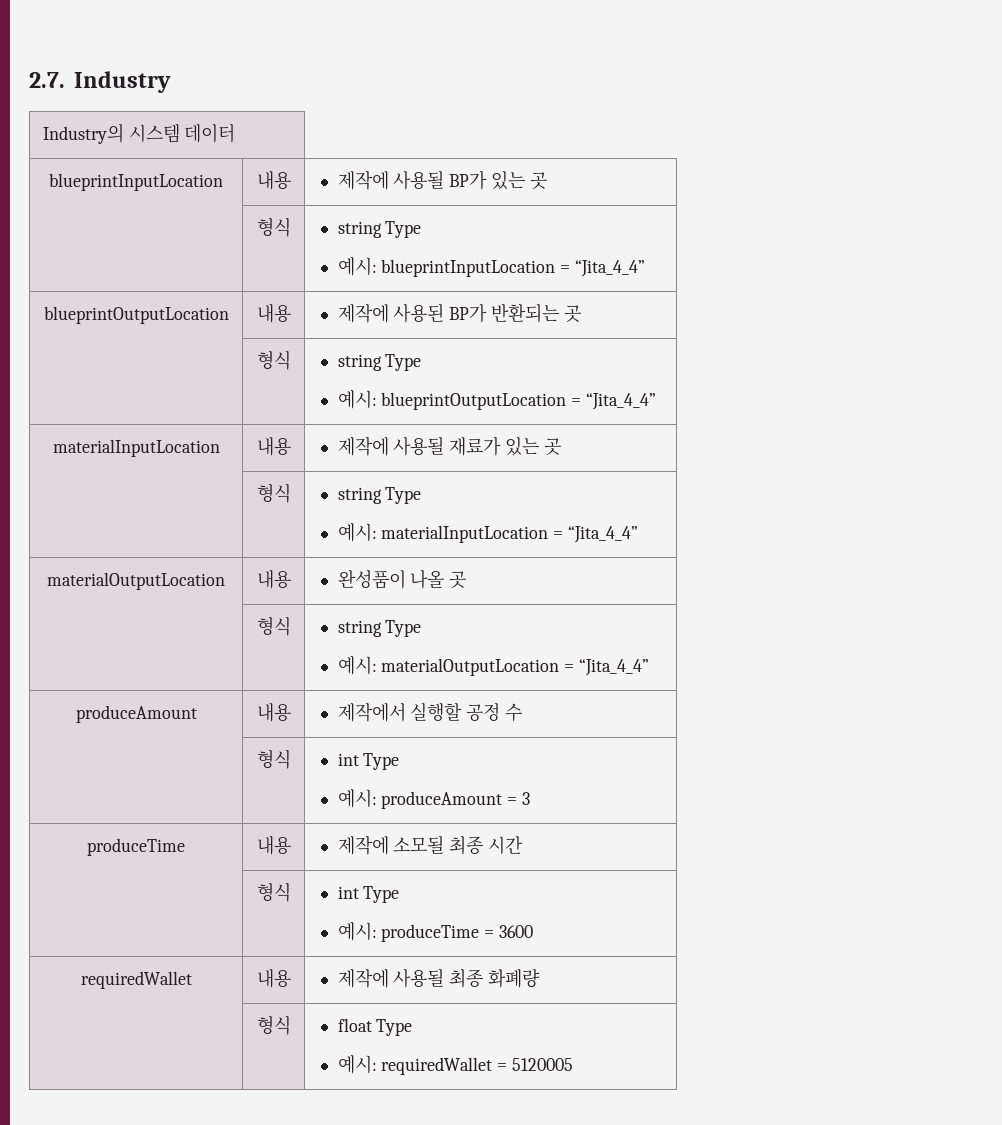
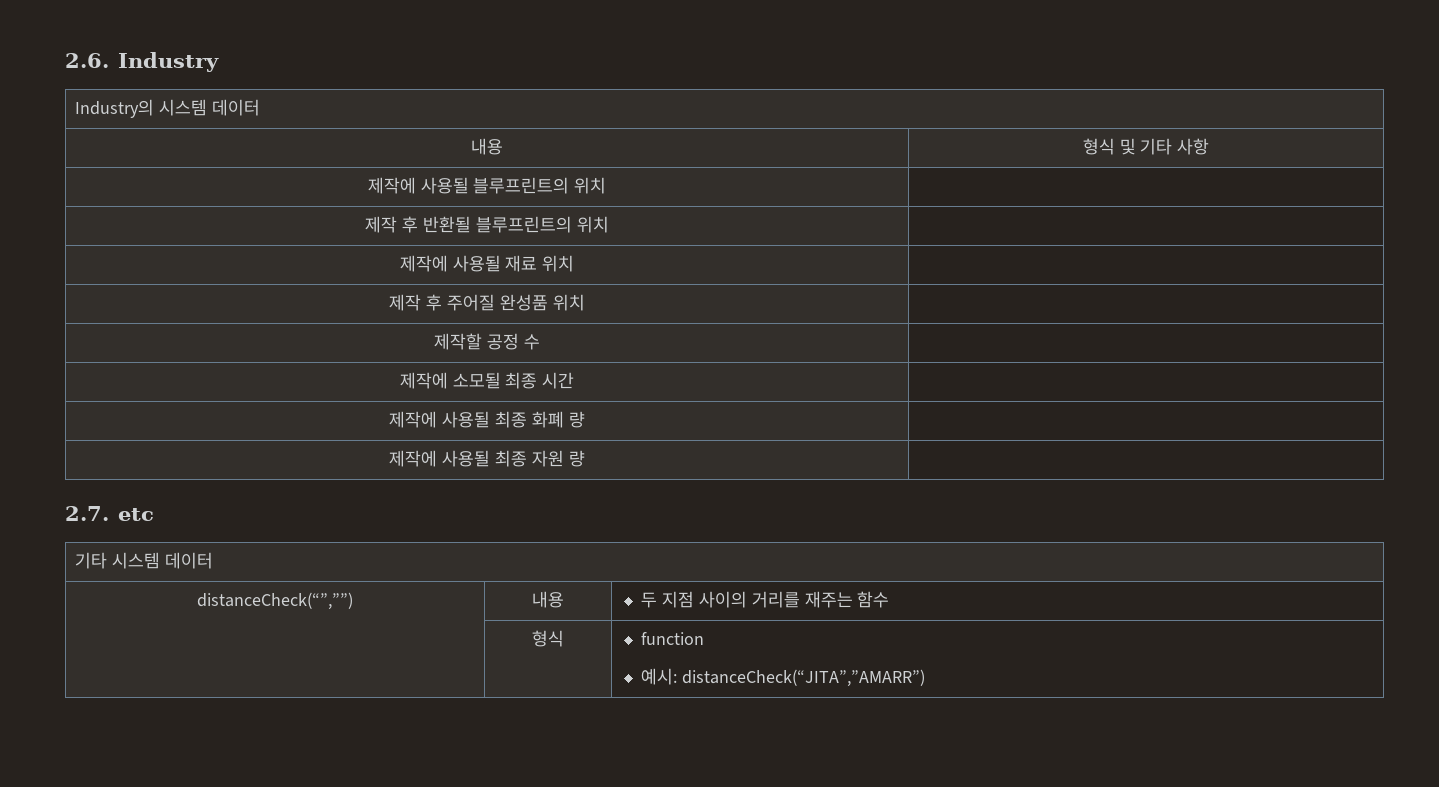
[29,72,65,88] 2.7. -> [65,53,109,68] 2.6.
[49,173,223,191] [256,171,291,190] [337,171,547,190] [256,218,291,237] [337,221,422,238] [337,257,646,277] [43,306,229,324] [256,304,291,323] [337,304,581,323] [256,351,291,370] [337,354,422,371] [337,390,657,410] [52,439,220,457] [256,437,291,456] [337,437,561,456] [256,484,291,503] [337,487,422,504] [337,523,639,543] [47,572,225,590] [256,570,291,589] [337,570,467,589] [256,617,291,636] [337,620,422,637] [337,656,650,676] [75,705,197,723] [256,703,291,722] [337,703,523,722] [256,750,291,769] [337,753,400,770] [337,789,531,809] [87,838,185,856] [256,836,291,855] [337,836,524,855] [256,883,291,902] [337,886,400,903] [337,922,534,942] [80,971,192,989] [256,969,291,988] [337,969,541,988] [256,1016,291,1035] [337,1018,413,1036] [337,1055,574,1075] blueprintInputLocation | 내용 | 제작에 사용될 BP가 있는 곳 // | 형식 | string Type // 예시: blueprintInputLocation = “Jita_4_4” // blueprintOutputLocation | 내용 | 제작에 사용된 BP가 반환되는 곳 // | 형식 | string Type // 예시: blueprintOutputLocation = “Jita_4_4” // materialInputLocation | 내용 | 제작에 사용될 재료가 있는 곳 // | 형식 | string Type // 예시: materialInputLocation = “Jita_4_4” // materialOutputLocation | 내용 | 완성품이 나올 곳 // | 형식 | string Type // 예시: materialOutputLocation = “Jita_4_4” // produceAmount | 내용 | 제작에서 실행할 공정 수 // | 형식 | int Type // 예시: produceAmount = 3 // produceTime | 내용 | 제작에 소모될 최종 시간 // | 형식 | int Type // 예시: produceTime = 3600 // requiredWallet | 내용 | 제작에 사용될 최종 화폐량 // | 형식 | float Type // 예시: requiredWallet = 5120005 -> [471,138,503,155] [1082,138,1210,155] [367,177,607,194] [365,216,609,233] [399,255,575,272] [389,294,585,311] [434,333,540,350] [399,372,575,389] [389,411,585,428] [389,450,585,467] [65,506,154,521] [75,552,214,569] [197,592,353,610] [532,591,564,608] [641,591,890,608] [532,630,564,647] [641,632,705,645] [641,668,926,687] 내용 | 형식 및 기타 사항 // 제작에 사용될 블루프린트의 위치 | // 제작 후 반환될 블루프린트의 위치 | // 제작에 사용될 재료 위치 | // 제작 후 주어질 완성품 위치 | // 제작할 공정 수 | // 제작에 소모될 최종 시간 | // 제작에 사용될 최종 화폐 량 | // 제작에 사용될 최종 자원 량 | // 2.7. etc // 기타 시스템 데이터 // distanceCheck(“”,””) | 내용 | 두 지점 사이의 거리를 재주는 함수 // | 형식 | function // 예시: distanceCheck(“JITA”,”AMARR”)

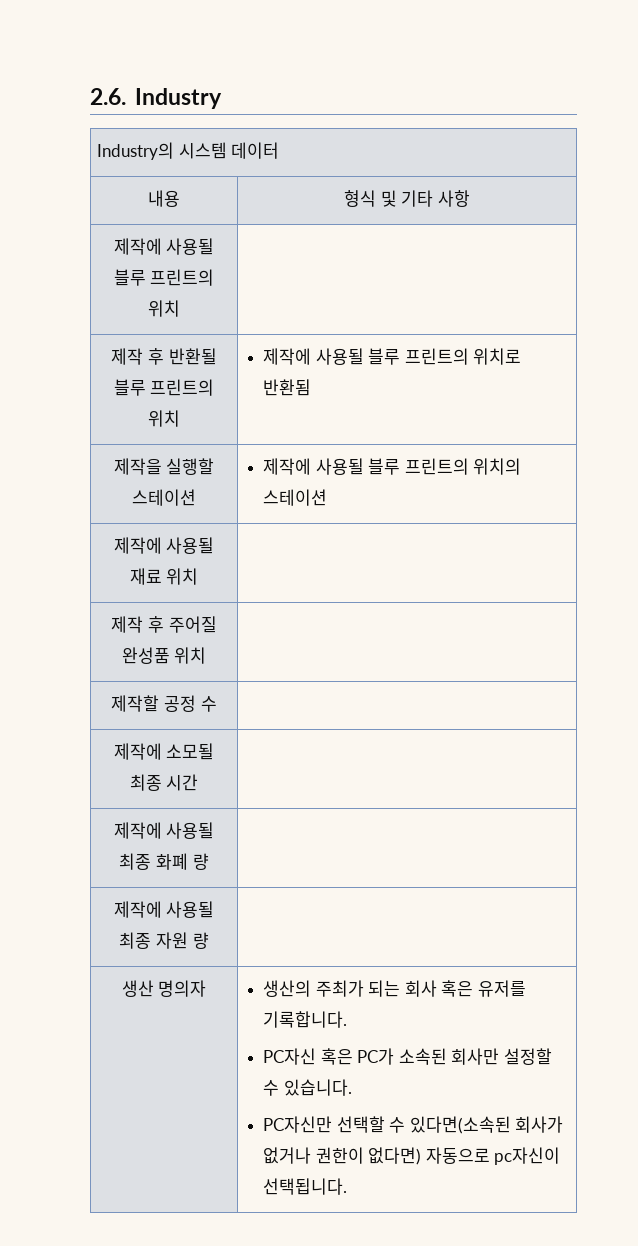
[473,177,570,194] 블루프린트의 -> [113,269,215,286] 블루 프린트의
[475,216,609,233] 블루프린트의 위치 | -> [113,379,215,396] [148,410,180,427] [262,348,522,365] [262,379,311,396] [113,458,215,475] [132,489,196,506] [262,458,522,475] [262,489,327,506] 블루 프린트의 위치 | 제작에 사용될 블루 프린트의 위치로 반환됨 // 제작을 실행할 스테이션 | 제작에 사용될 블루 프린트의 위치의 스테이션
[65,506,154,521] [75,552,214,569] [197,592,353,610] [532,591,564,608] [641,591,890,608] [532,630,564,647] [641,632,705,645] [641,668,926,687] // 2.7. etc // 기타 시스템 데이터 // distanceCheck(“”,””) | 내용 | 두 지점 사이의 거리를 재주는 함수 // | 형식 | function // 예시: distanceCheck(“JITA”,”AMARR”) -> [121,980,207,997] [262,980,526,997] [262,1011,347,1028] [262,1048,552,1065] [262,1079,352,1096] [262,1116,564,1134] [262,1147,561,1165] [262,1178,347,1195] // 생산 명의자 | 생산의 주최가 되는 회사 혹은 유저를 기록합니다. // PC자신 혹은 PC가 소속된 회사만 설정할 수 있습니다. // PC자신만 선택할 수 있다면(소속된 회사가 없거나 권한이 없다면) 자동으로 pc자신이 선택됩니다.

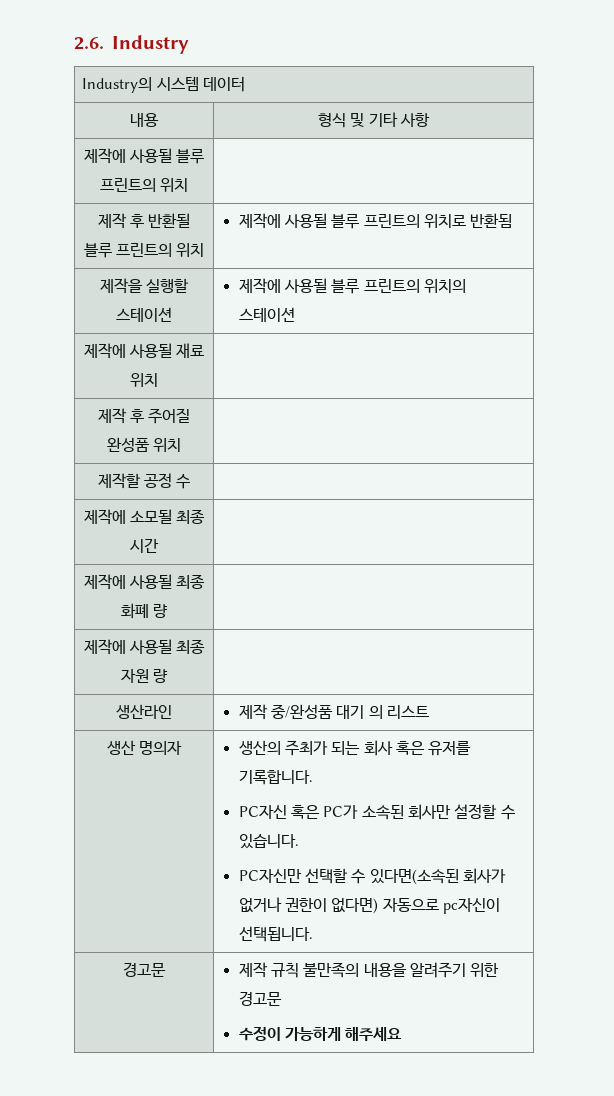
(209, 940) none -> [116,704,172,719] [238,704,430,720] // 생산라인 | 제작 중/완성품 대기 의 리스트
(347, 1186) none -> [123,962,166,977] [238,962,500,978] [238,991,282,1006] [238,1026,402,1041] // 경고문 | 제작 규칙 불만족의 내용을 알려주기 위한 경고문 // 수정이 가능하게 해주세요

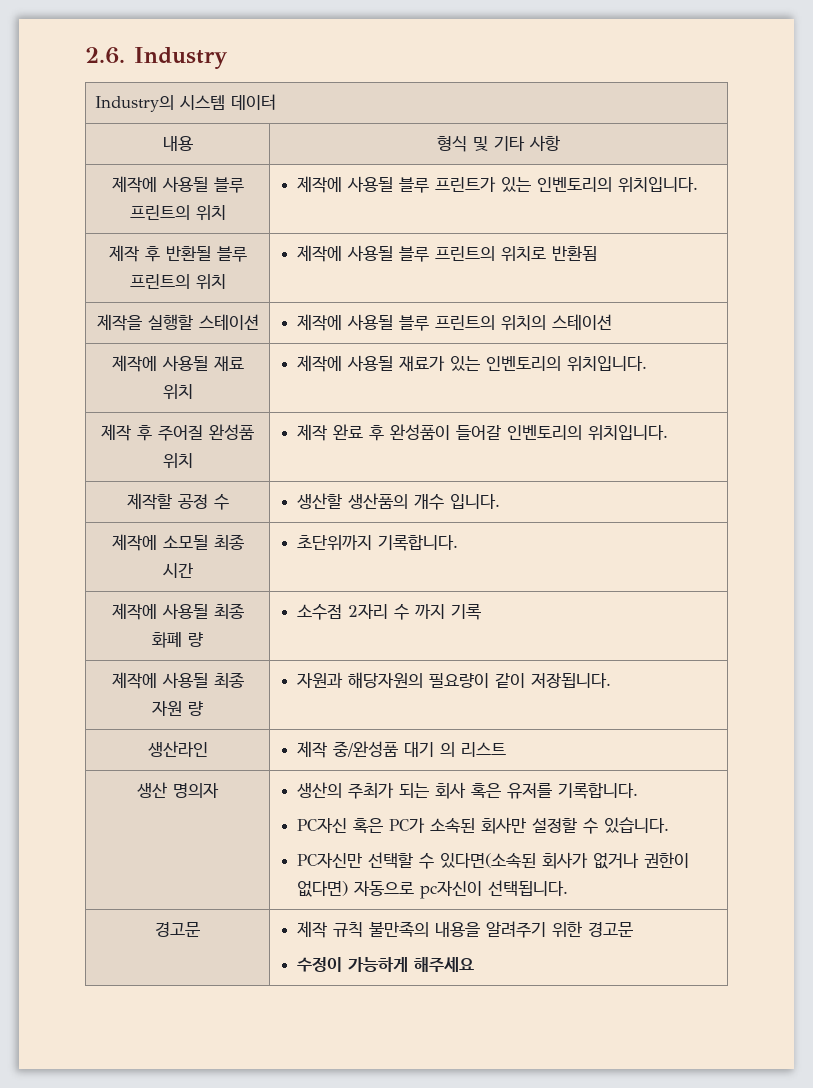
(189, 185) none -> [297,176,699,193] 제작에 사용될 블루 프린트가 있는 인벤토리의 위치입니다.
(158, 380) none -> [297,355,648,372] 제작에 사용될 재료가 있는 인벤토리의 위치입니다.
(182, 445) none -> [297,424,669,441] 제작 완료 후 완성품이 들어갈 인벤토리의 위치입니다.
(191, 481) none -> [297,493,501,510] 생산할 생산품의 개수 입니다.
(159, 545) none -> [297,534,459,551] 초단위까지 기록합니다.
(169, 611) none -> [297,604,482,620] 소수점 2자리 수 까지 기록
(169, 676) none -> [297,672,612,688] 자원과 해당자원의 필요량이 같이 저장됩니다.

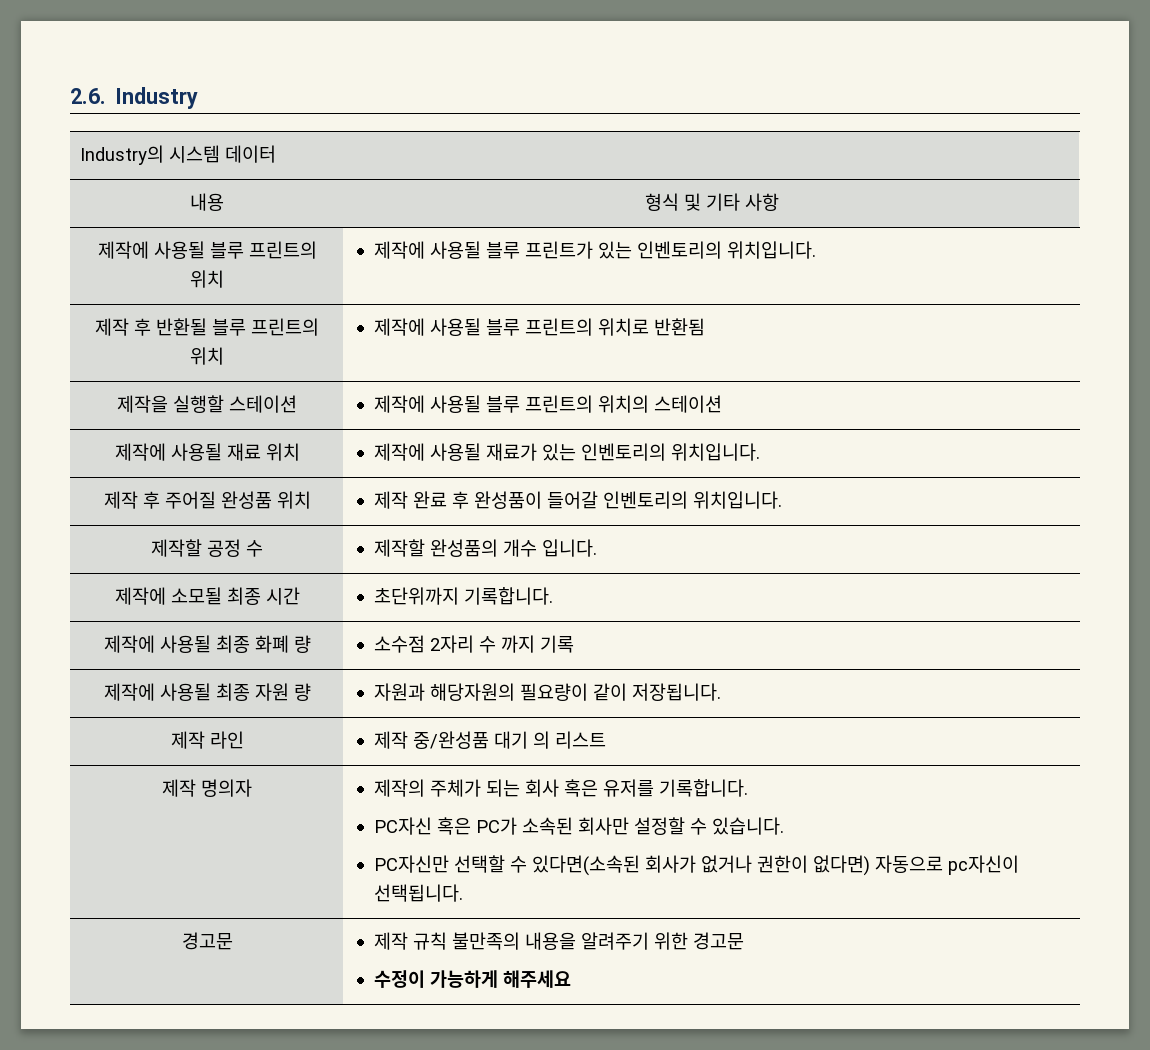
[297,493,409,509] 생산할 생산품의 -> [373,539,498,557] 제작할 완성품의
[147,741,208,757] 생산라인 -> [170,731,244,749] 제작 라인
[137,782,167,798] 생산 -> [162,779,196,797] 제작
[297,782,395,799] 생산의 주최가 -> [373,779,481,797] 제작의 주체가

